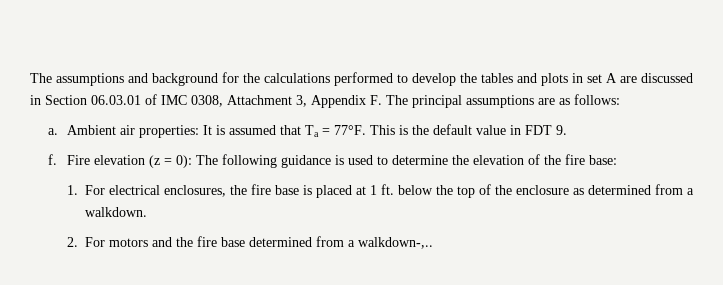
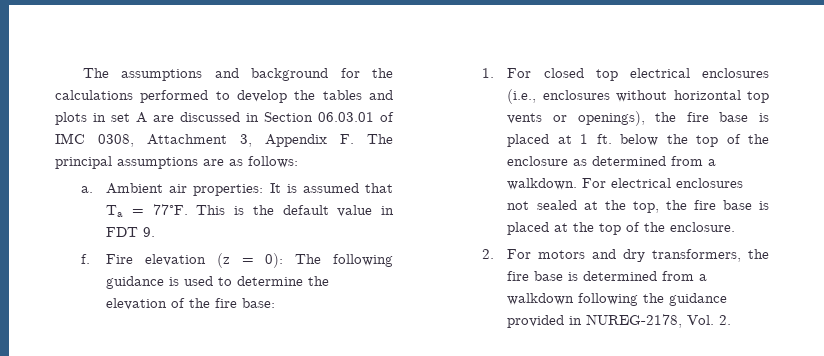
[108,185,226,197] electrical enclosures, -> [543,68,769,81] [507,89,769,104] [507,111,645,126] closed top electrical enclosures (i.e., enclosures without horizontal top vents or openings),
(147, 212) none -> [582,178,744,188] [507,200,769,213] [507,222,736,235] For electrical enclosures not sealed at the top, the fire base is placed at the top of the enclosure.
[175,236,433,249] the fire base determined from a walkdown-,.. -> [623,249,769,262] [507,271,708,281] [507,293,728,306] [507,314,732,328] dry transformers, the fire base is determined from a walkdown following the guidance provided in NUREG-2178, Vol. 2.

